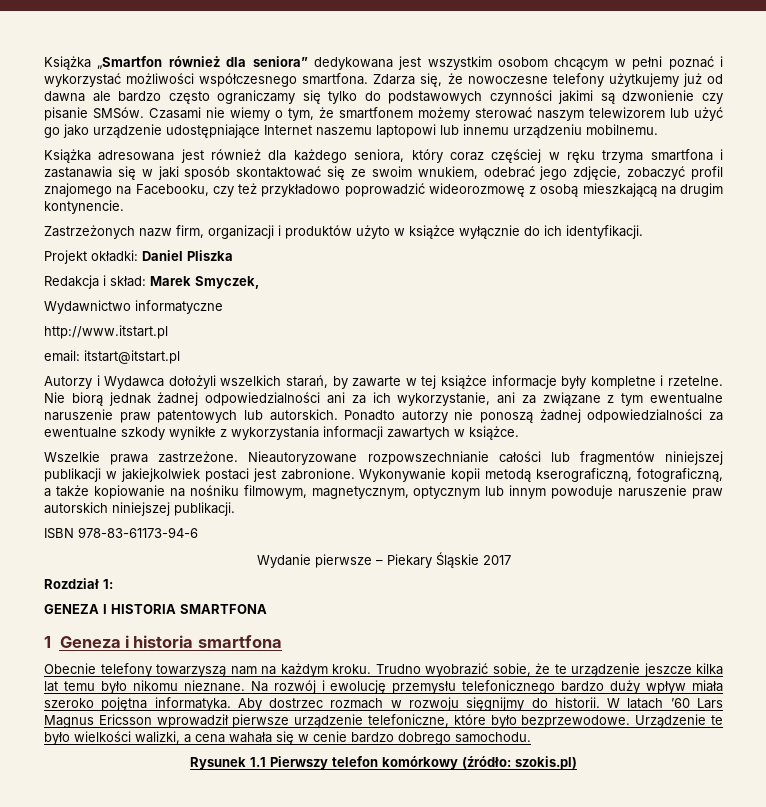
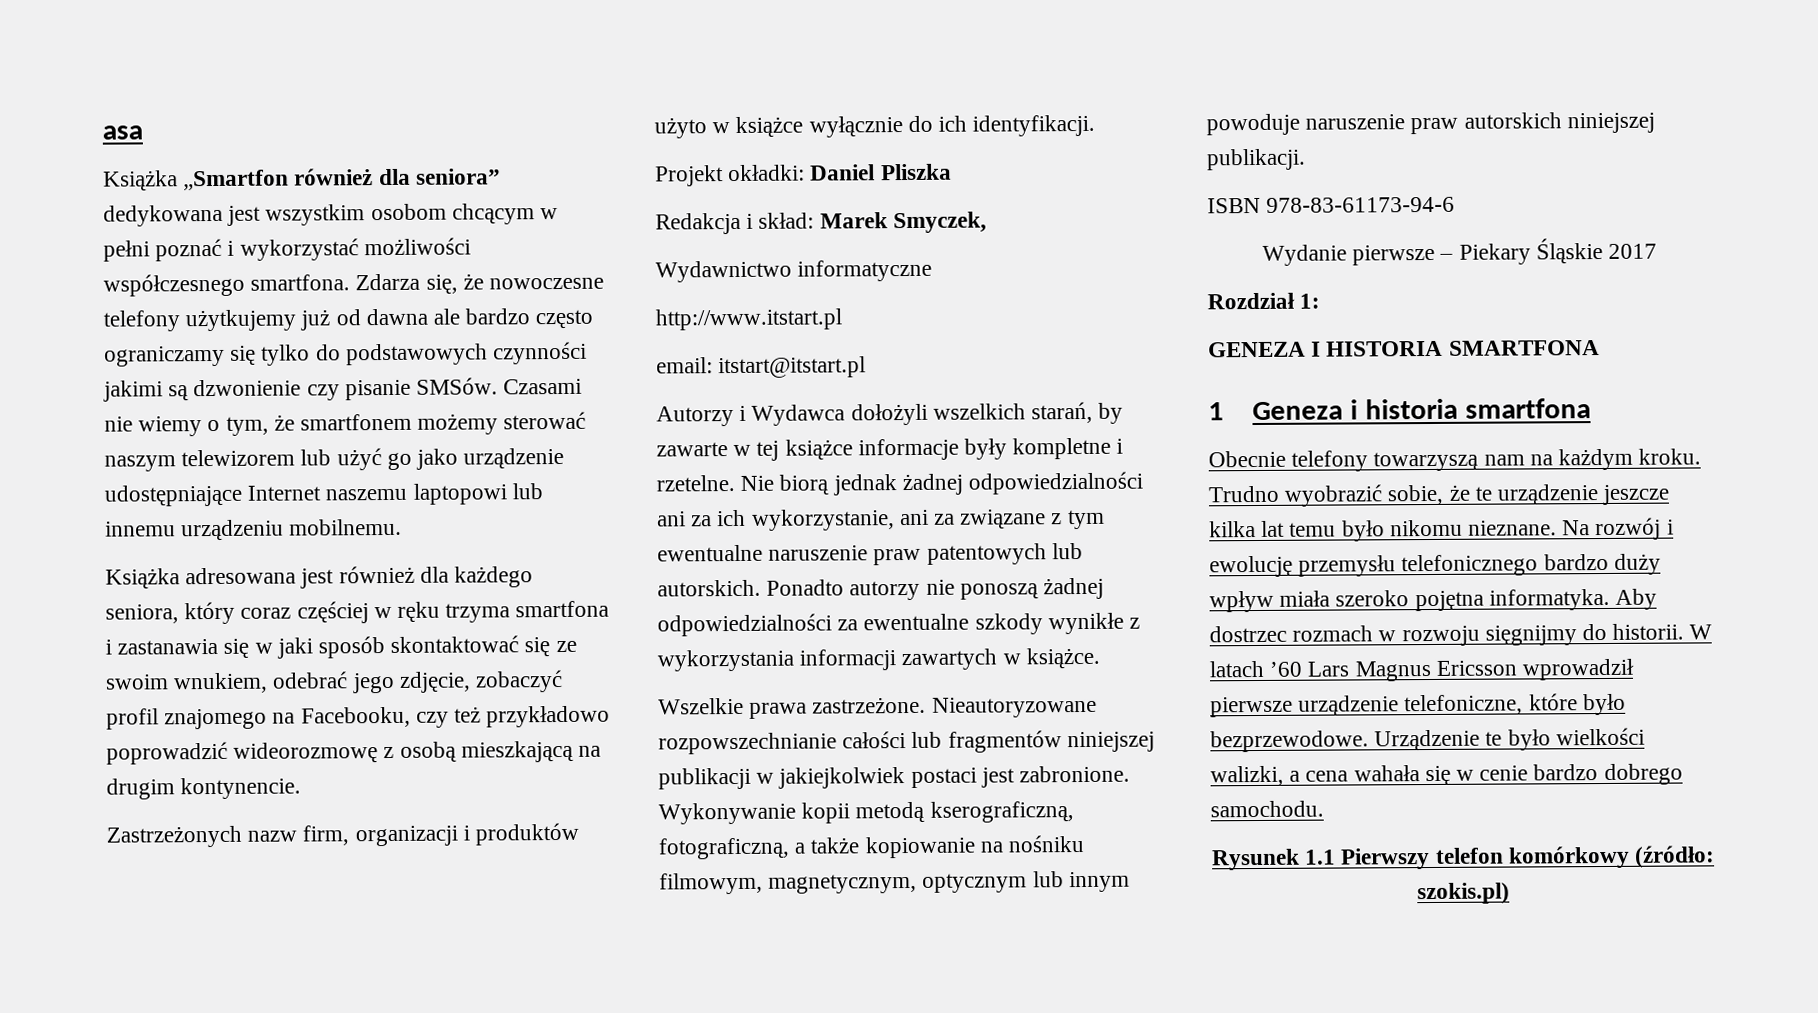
(44, 63) none -> [102,125,143,140] asa //

